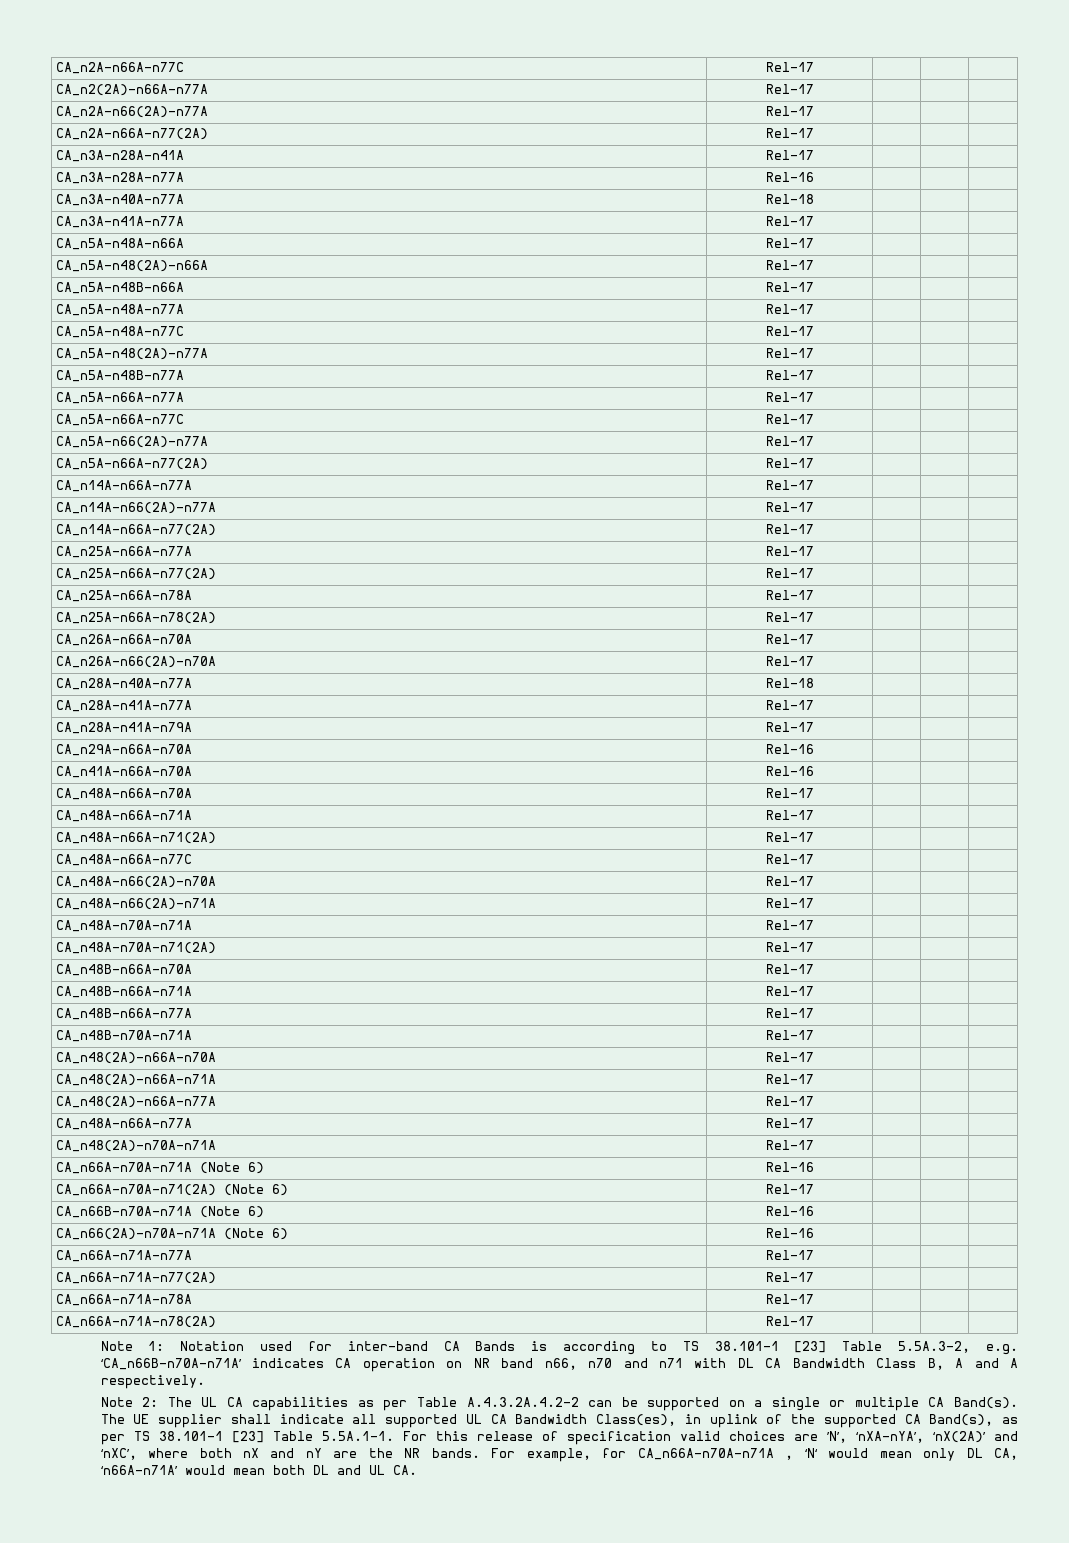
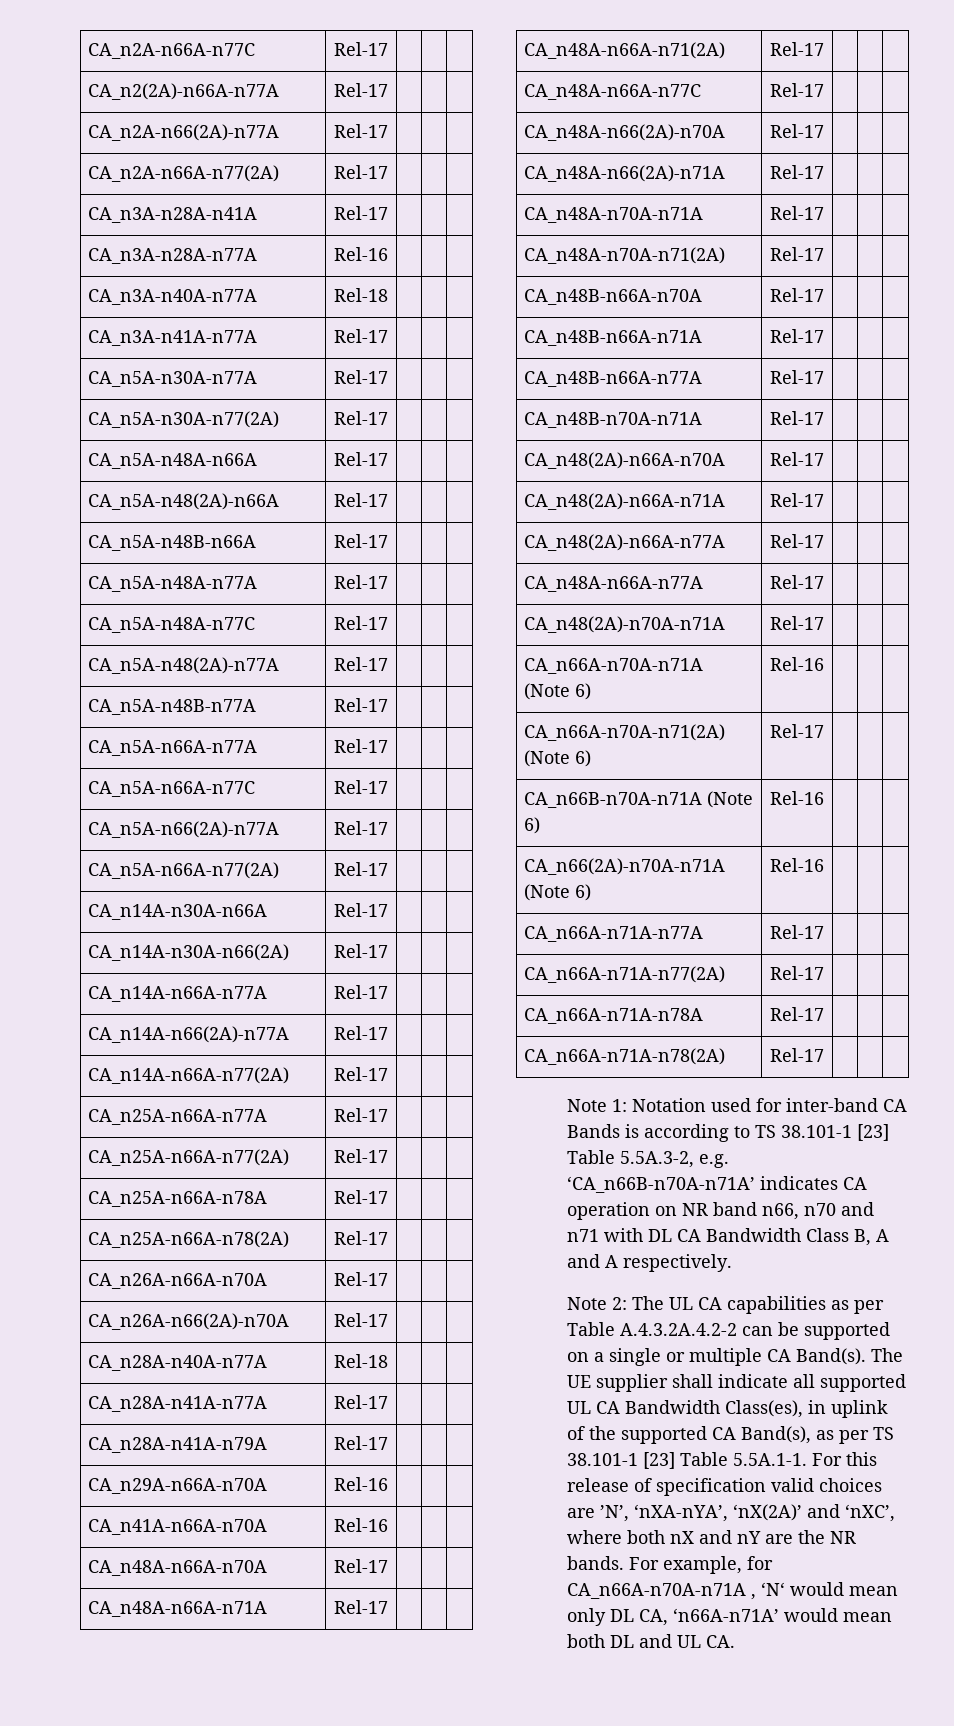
(814, 221) none -> [88,371,258,387] [334,370,388,384] [88,411,280,428] [334,411,388,425] // CA_n5A-n30A-n77A | Rel-17 | | | // CA_n5A-n30A-n77(2A) | Rel-17 | | |
(814, 463) none -> [88,904,268,920] [334,903,388,917] [88,944,290,961] [334,944,388,958] // CA_n14A-n30A-n66A | Rel-17 | | | // CA_n14A-n30A-n66(2A) | Rel-17 | | |

